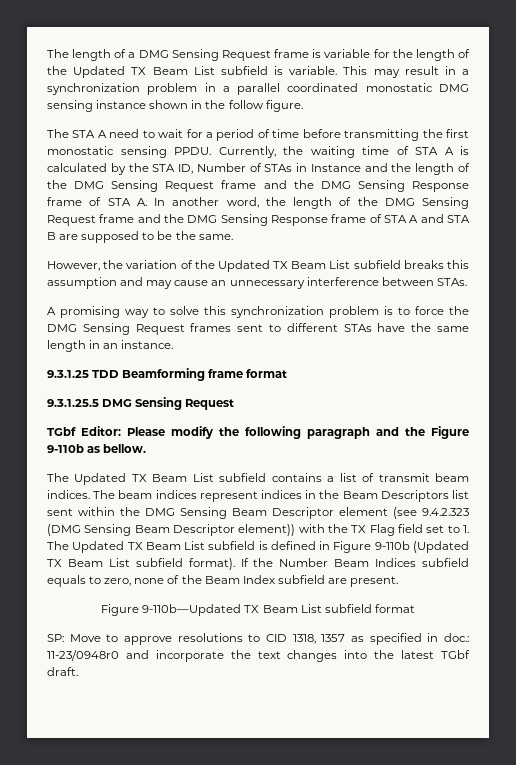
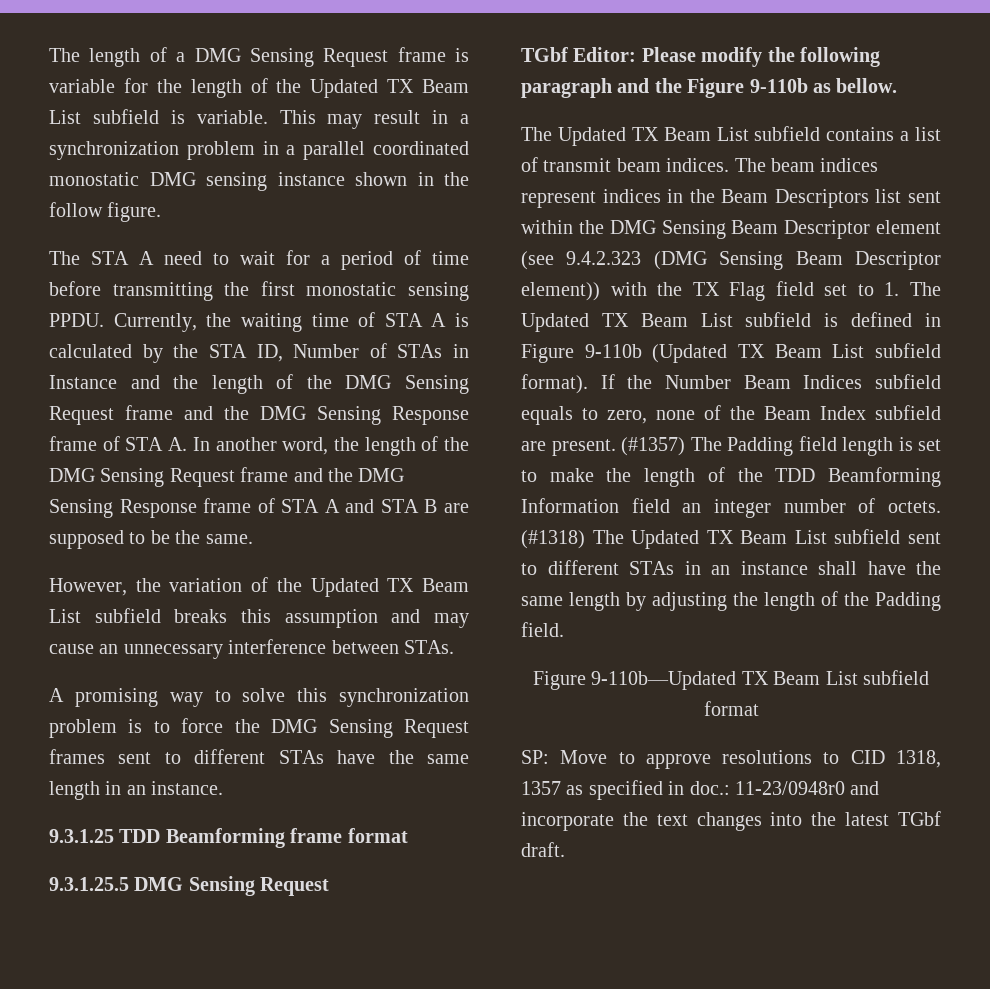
(399, 581) none -> [621,436,941,456] [521,467,941,487] [521,498,942,518] [521,529,941,549] [521,560,941,575] [521,591,941,611] [521,622,564,637] (#1357) The Padding field length is set to make the length of the TDD Beamforming Information field an integer number of octets. (#1318) The Updated TX Beam List subfield sent to different STAs in an instance shall have the same length by adjusting the length of the Padding field.

